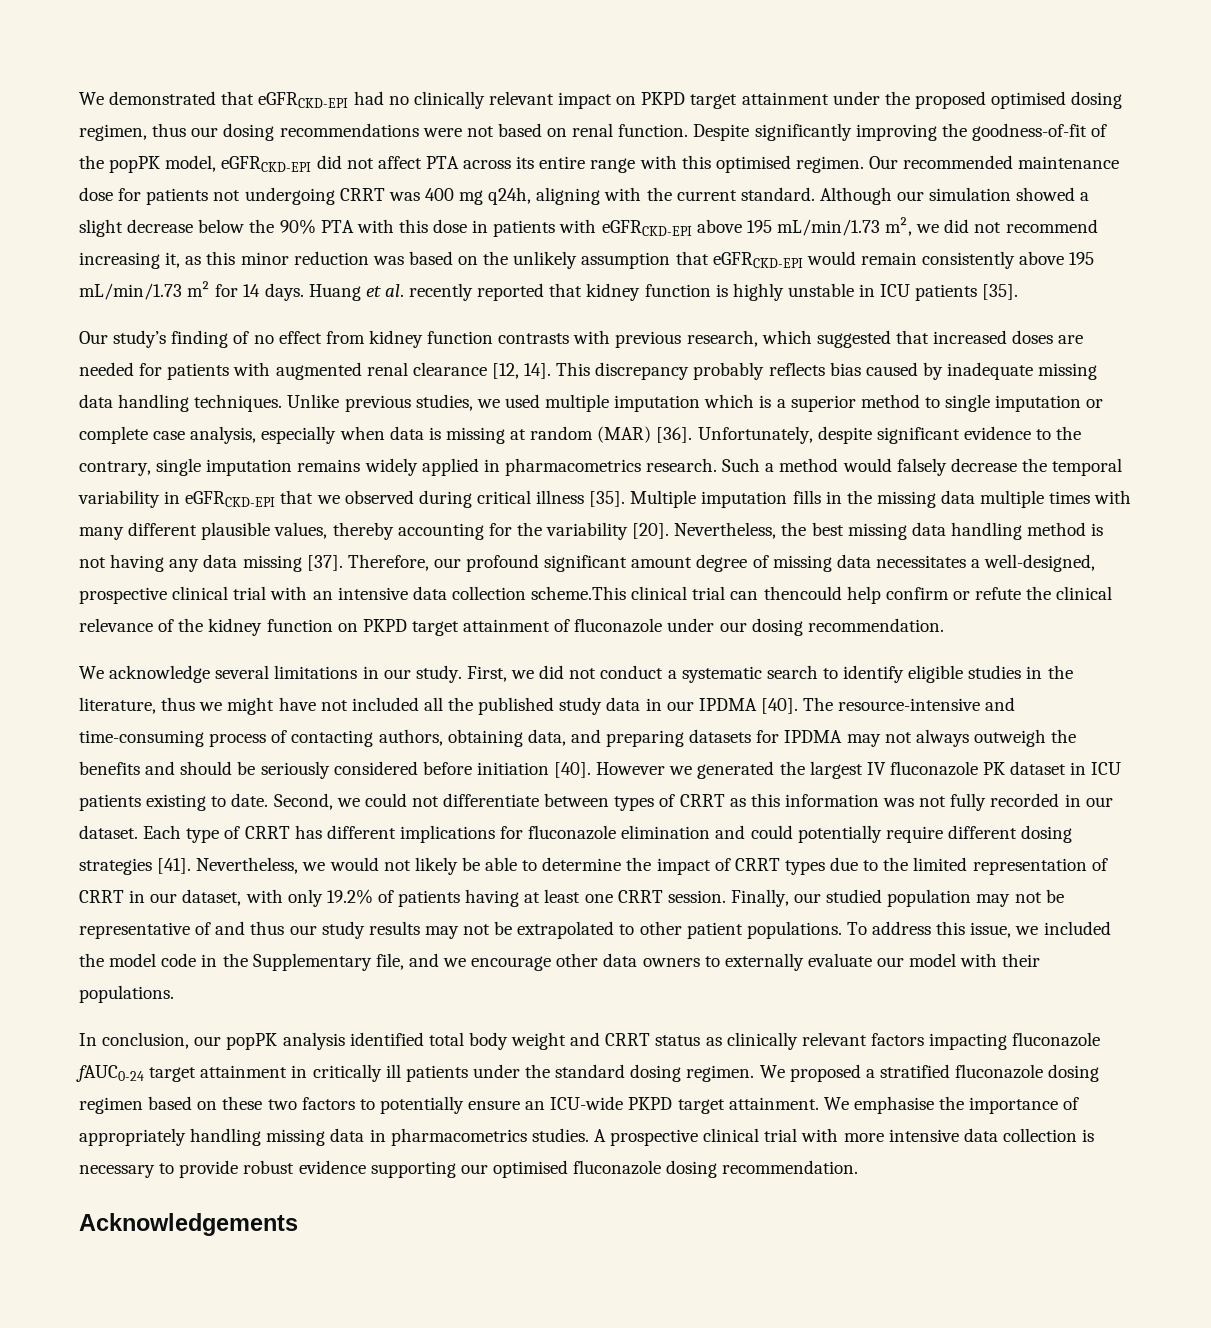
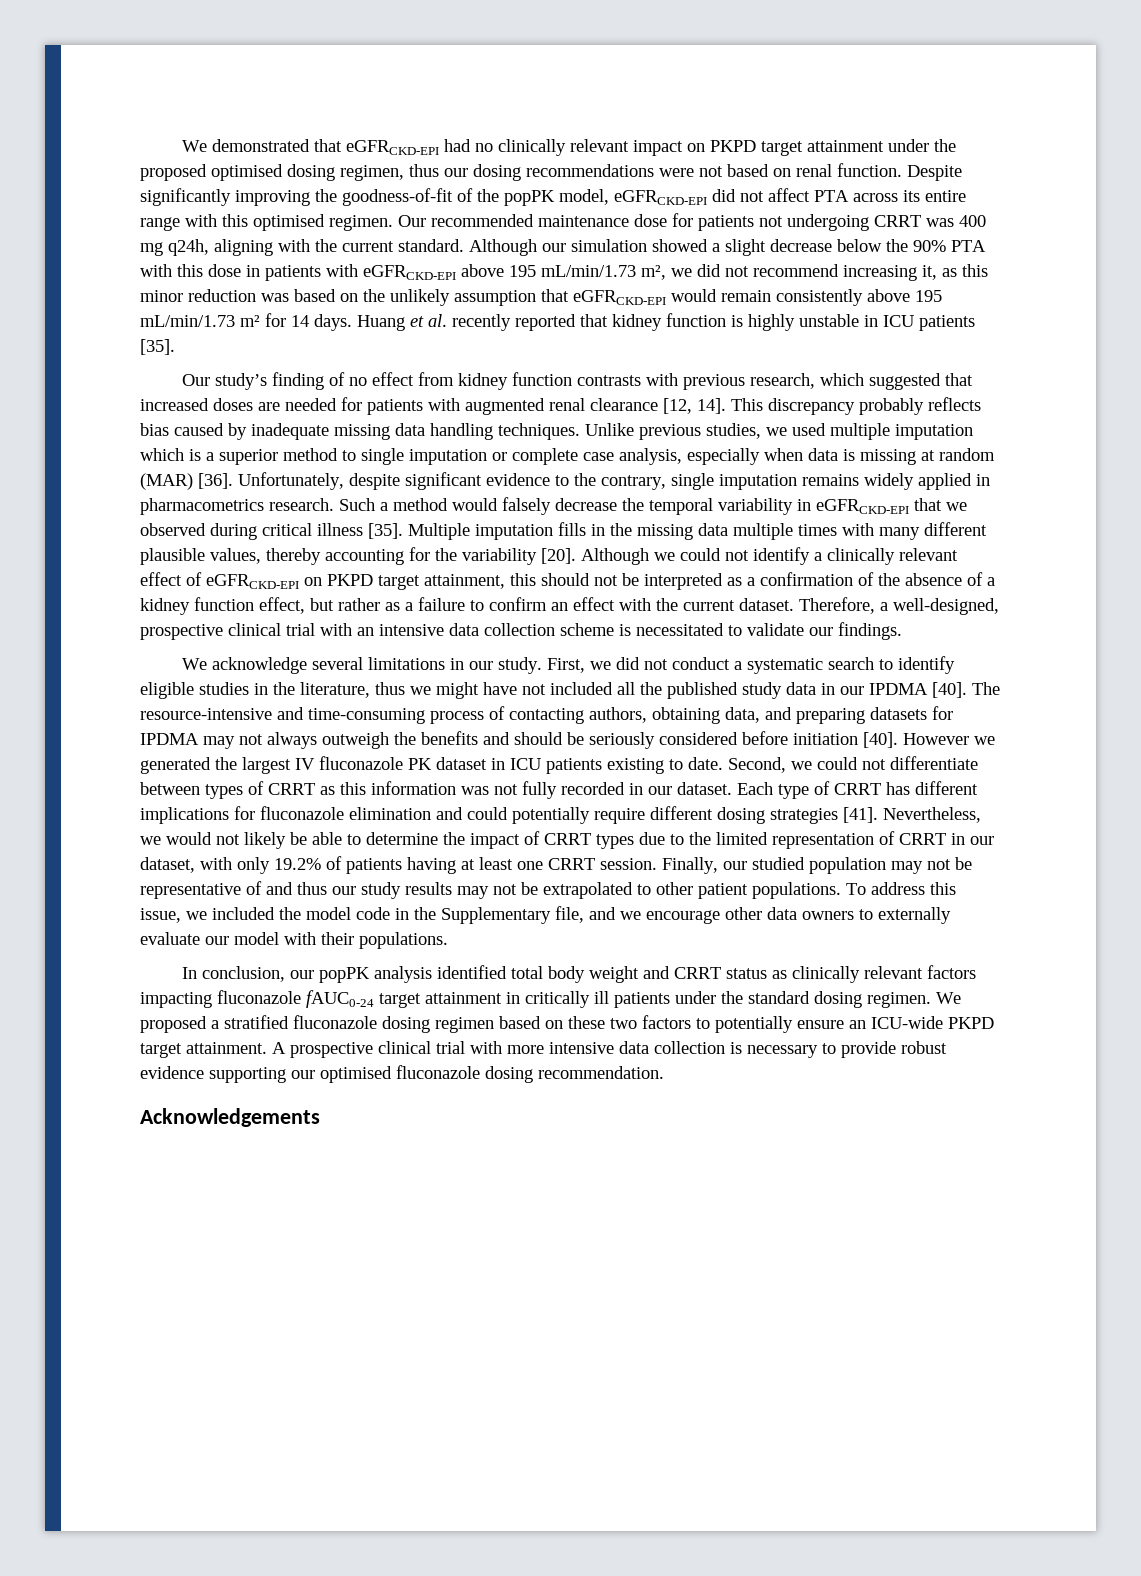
[674,522,1104,540] [79,554,966,572] Nevertheless, the best missing data handling method is not having any data missing [37]. Therefore, our profound significant amount degree of missing data necessitates -> [581,547,958,565] [140,572,995,590] [140,597,875,615] Although we could not identify a clinically relevant effect of eGFRCKD-EPI on PKPD target attainment, this should not be interpreted as a confirmation of the absence of a kidney function effect, but rather as a failure to confirm an effect with the current dataset. Therefore,
[531,586,1113,604] [79,618,944,636] scheme.This clinical trial can thencould help confirm or refute the clinical relevance of the kidney function on PKPD target attainment of fluconazole under our dosing recommendation. -> [560,622,902,640] scheme is necessitated to validate our findings.
[823,1096,1080,1114] [79,1128,589,1146] We emphasise the importance of appropriately handling missing data in pharmacometrics studies. -> (267, 1048) none

